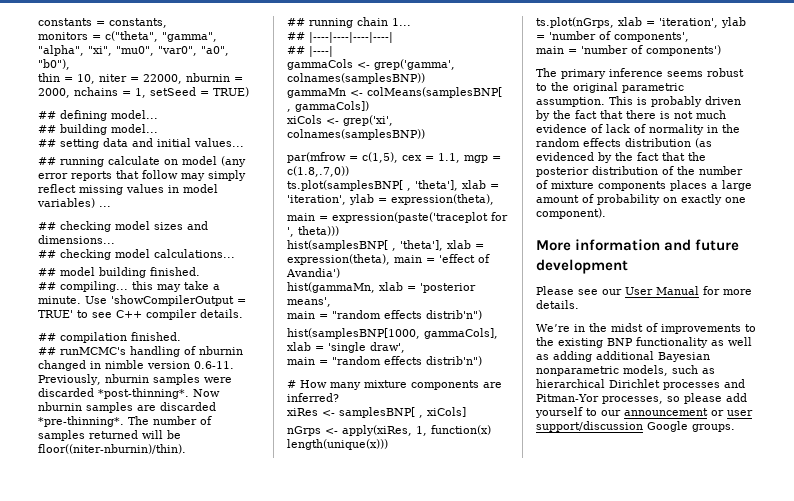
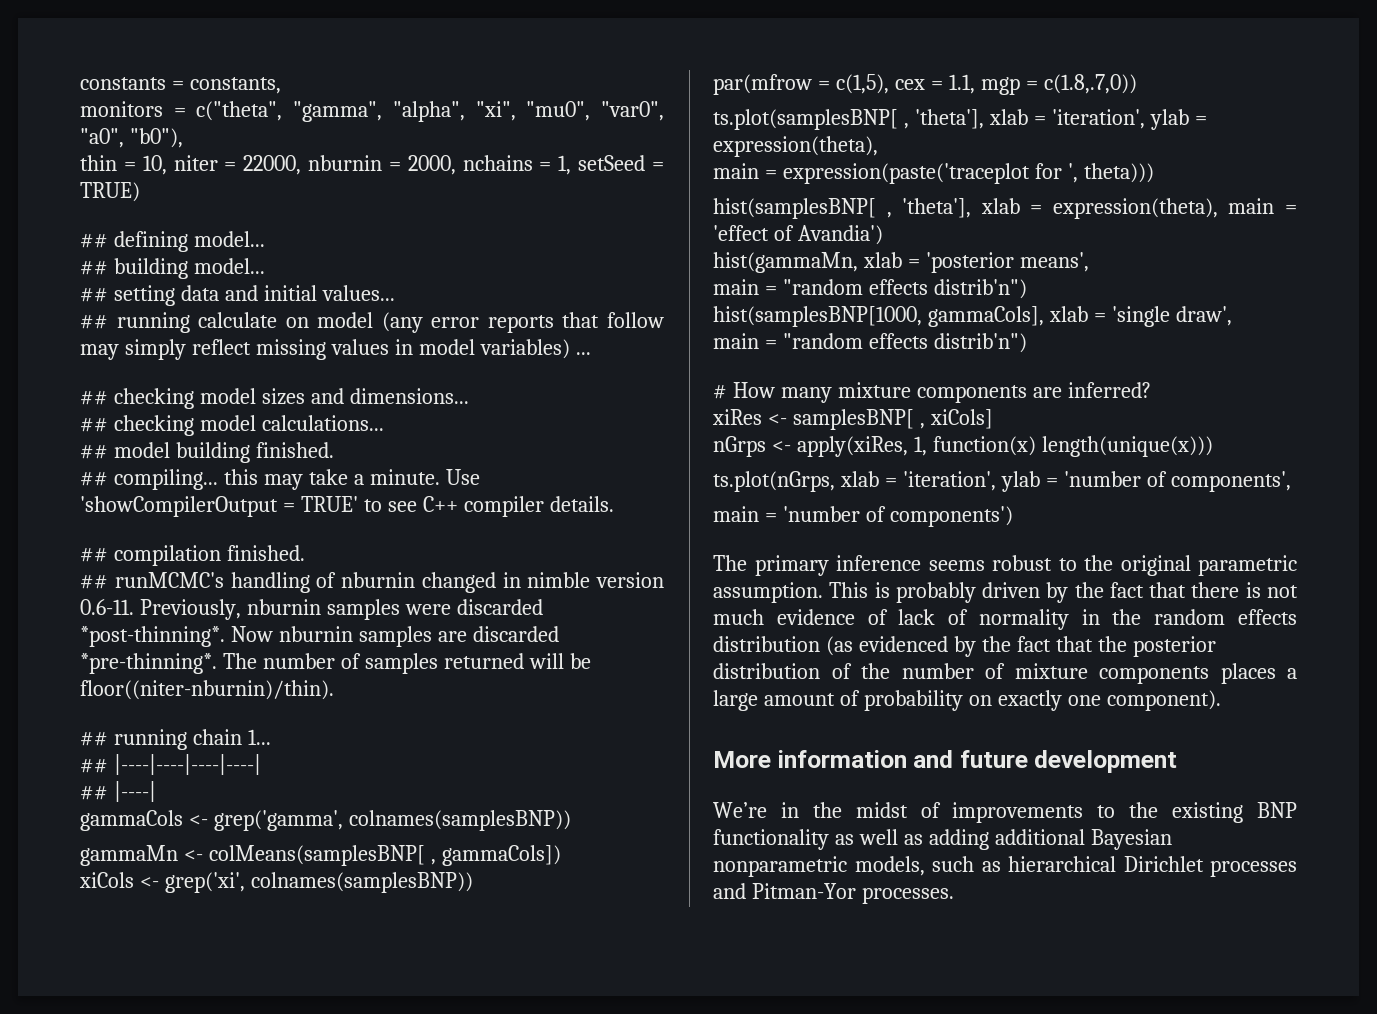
[536,286,752,295] [536,300,579,309] // Please see our User Manual for more details. -> (1178, 761) none
[601,393,747,404] [535,407,753,418] [536,421,735,432] processes, so please add yourself to our announcement or user support/discussion Google groups. -> [861,887,954,904] processes.

